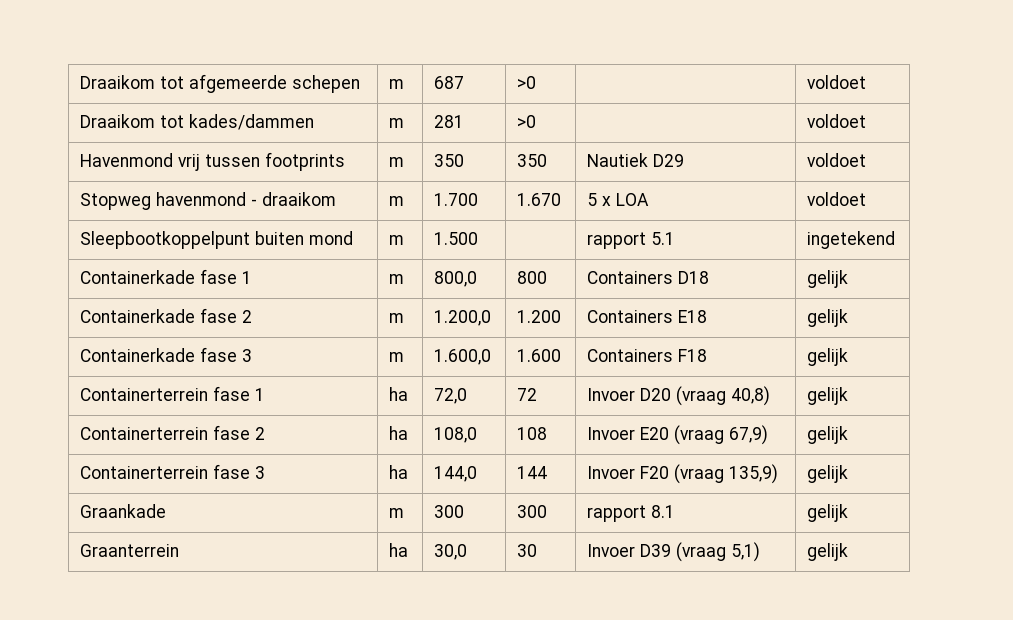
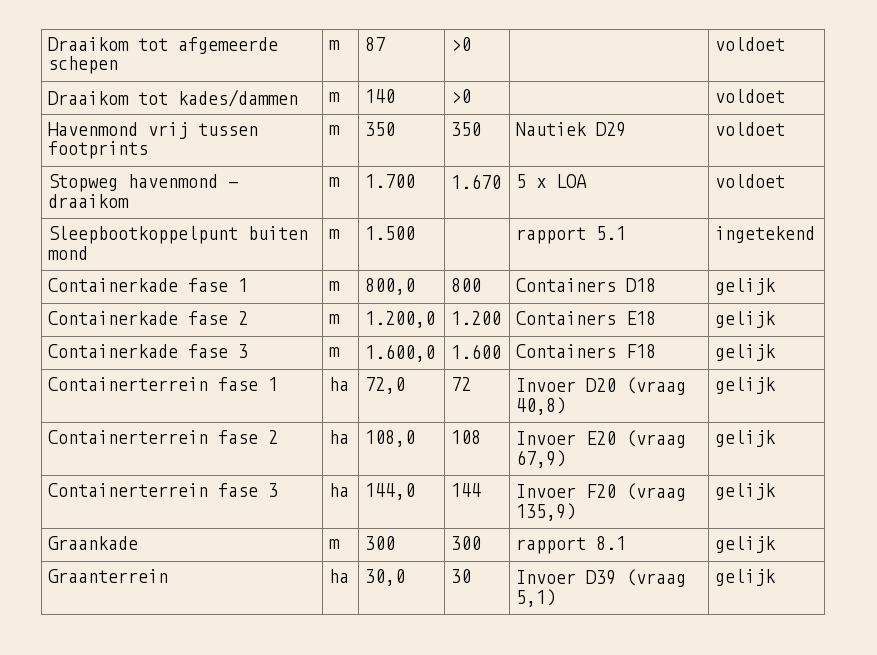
[434,76,465,89] 687 -> [365,37,386,51] 87
[434,115,465,128] 281 -> [365,89,396,103] 140

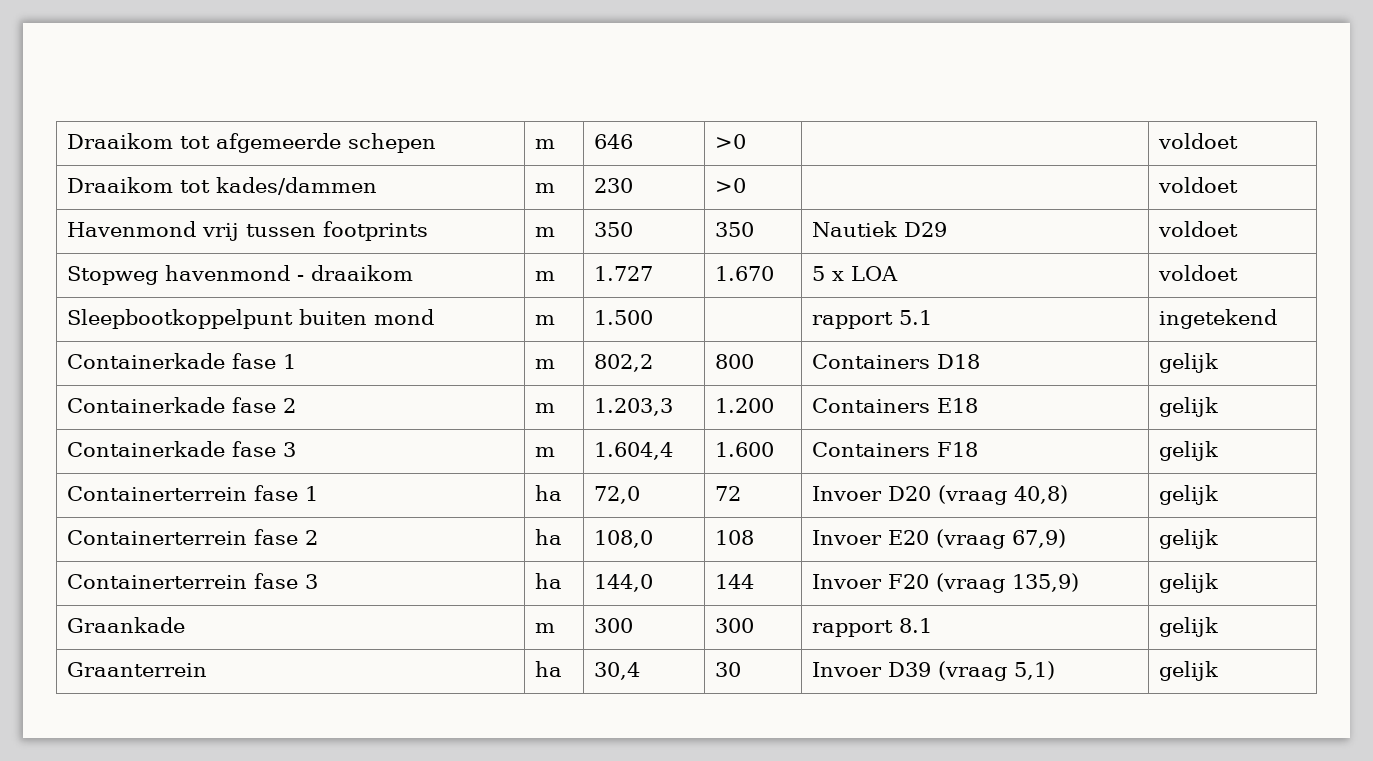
[365,37,386,51] 87 -> [593,134,633,149] 646
[365,89,396,103] 140 -> [593,178,633,193] 230
[365,174,416,188] 1.700 -> [593,266,653,281] 1.727
[365,278,416,295] 800,0 -> [593,354,653,372] 802,2
[365,311,436,328] 1.200,0 -> [593,398,673,416] 1.203,3
[365,344,436,362] 1.600,0 -> [593,442,673,460] 1.604,4
[365,569,406,586] 30,0 -> [593,662,640,680] 30,4

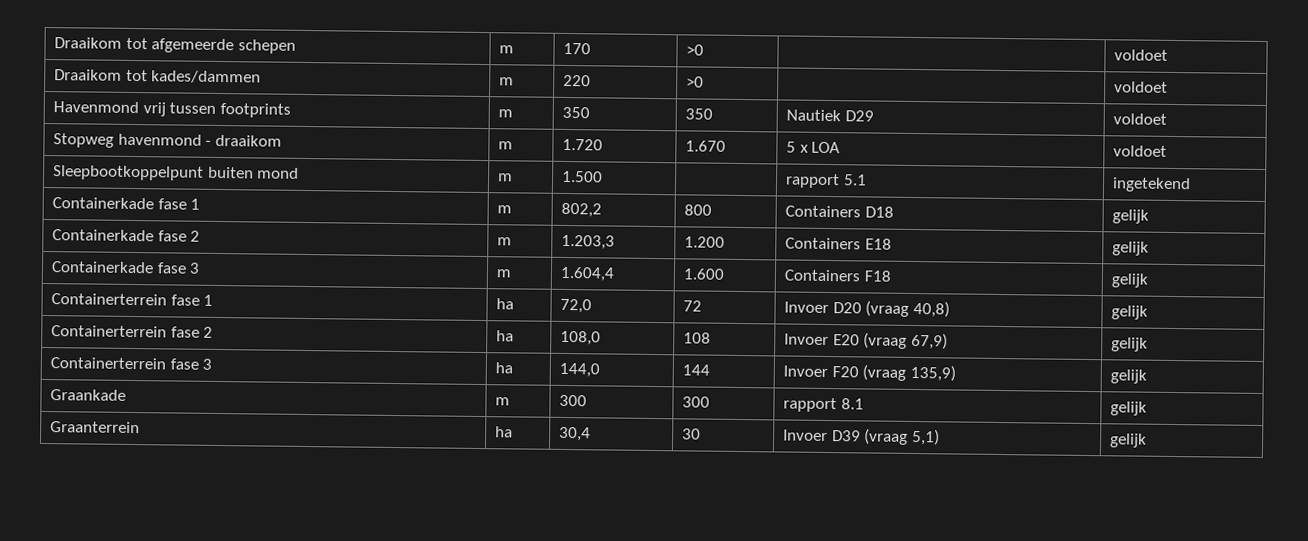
[593,134,633,149] 646 -> [563,42,592,55] 170
[593,178,633,193] 230 -> [563,74,592,87] 220
[593,266,653,281] 1.727 -> [562,138,604,151] 1.720

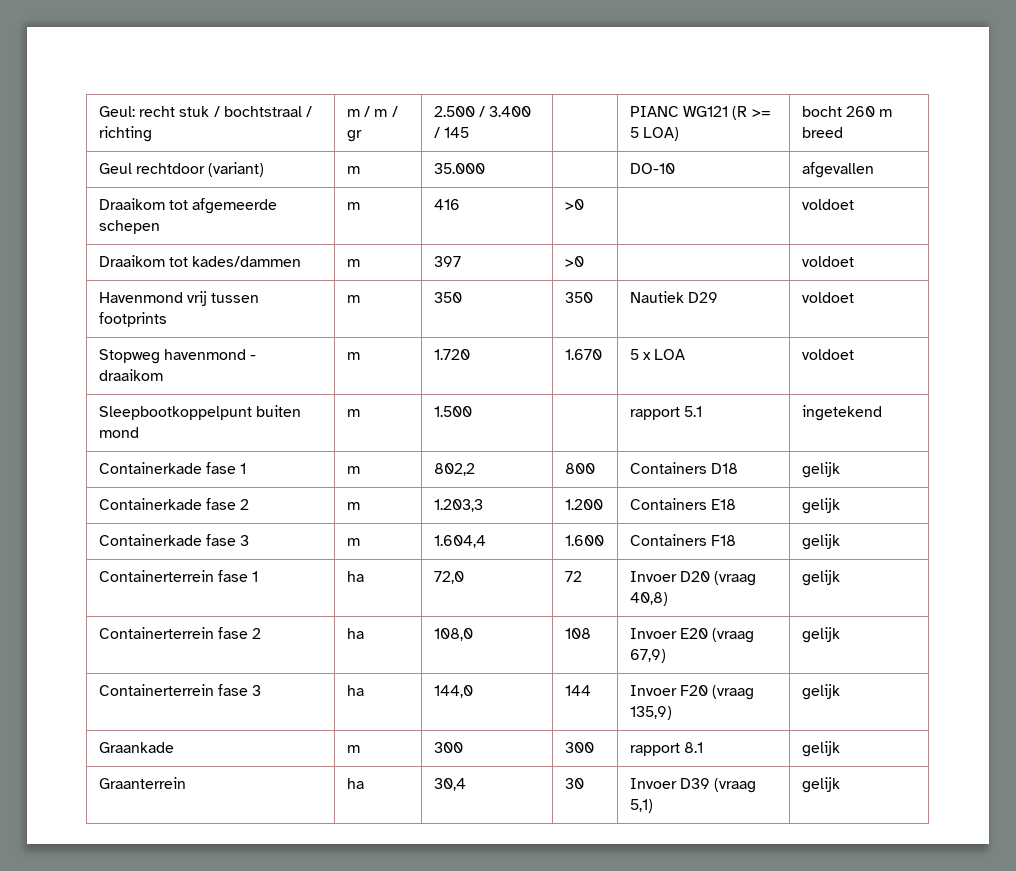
(54, 43) none -> [98,106,313,117] [98,126,152,142] [346,106,398,117] [346,130,362,142] [433,106,532,117] [433,127,469,138] [629,106,771,120] [629,127,679,141] [801,106,893,117] [801,127,843,138] [98,162,265,177] [346,166,360,174] [433,163,485,174] [629,163,675,174] [801,162,874,178] Geul: recht stuk / bochtstraal / richting | m / m / gr | 2.500 / 3.400 / 145 | | PIANC WG121 (R >= 5 LOA) | bocht 260 m breed // Geul rechtdoor (variant) | m | 35.000 | | DO-10 | afgevallen //
[563,42,592,55] 170 -> [433,199,460,210] 416
[563,74,592,87] 220 -> [433,256,461,267] 397

